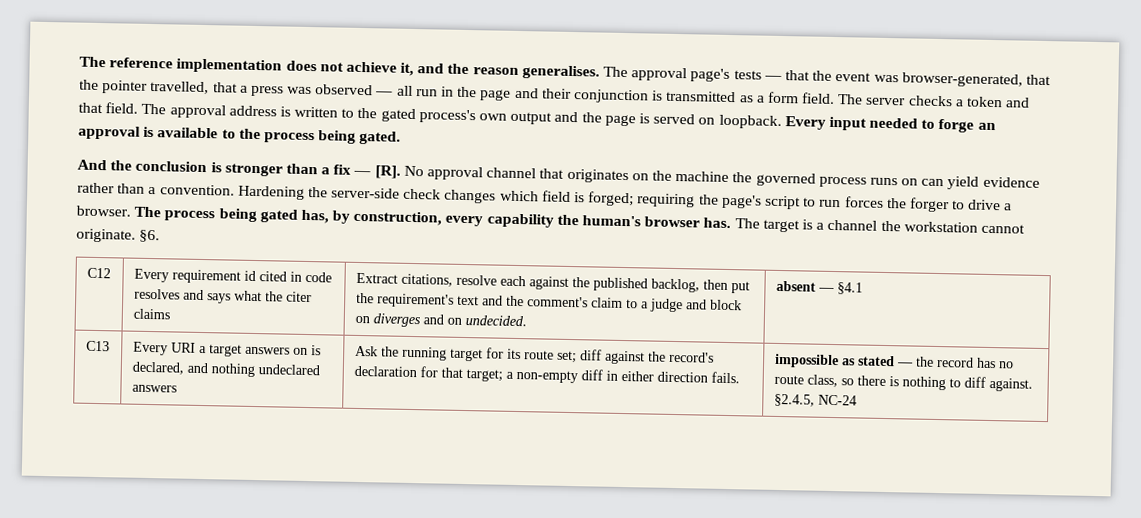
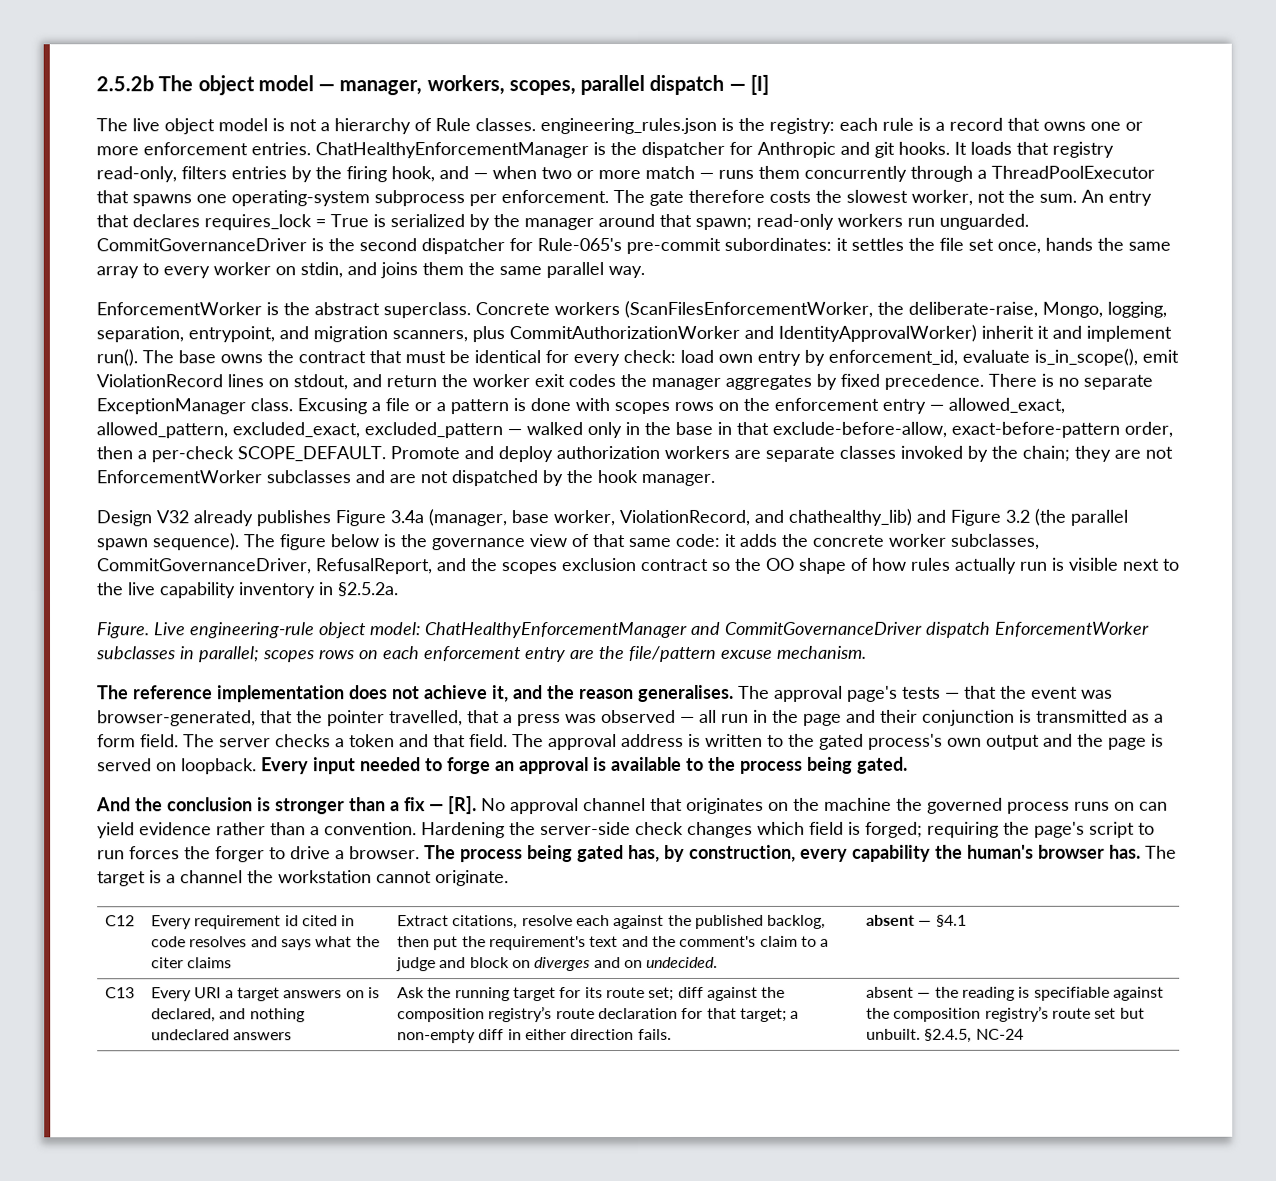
(79, 62) none -> [96,74,769,96] [96,117,1143,135] [96,141,1114,159] [96,165,1155,183] [96,189,1152,207] [96,213,1029,231] [96,237,1171,255] [96,262,645,279] [96,300,1167,319] [96,324,1172,343] [96,348,1179,367] [96,373,1153,391] [96,397,1065,415] [96,421,1173,439] [96,445,1173,463] [96,470,715,487] [96,508,1128,527] [96,533,1039,551] [96,557,1179,575] [96,582,399,599] [97,621,1150,639] [96,645,867,663] 2.5.2b The object model — manager, workers, scopes, parallel dispatch — [I] // The live object model is not a hierarchy of Rule classes. engineering_rules.json is the registry: each rule is a record that owns one or more enforcement entries. ChatHealthyEnforcementManager is the dispatcher for Anthropic and git hooks. It loads that registry read-only, filters entries by the firing hook, and — when two or more match — runs them concurrently through a ThreadPoolExecutor that spawns one operating-system subprocess per enforcement. The gate therefore costs the slowest worker, not the sum. An entry that declares requires_lock = True is serialized by the manager around that spawn; read-only workers run unguarded. CommitGovernanceDriver is the second dispatcher for Rule-065's pre-commit subordinates: it settles the file set once, hands the same array to every worker on stdin, and joins them the same parallel way. // EnforcementWorker is the abstract superclass. Concrete workers (ScanFilesEnforcementWorker, the deliberate-raise, Mongo, logging, separation, entrypoint, and migration scanners, plus CommitAuthorizationWorker and IdentityApprovalWorker) inherit it and implement run(). The base owns the contract that must be identical for every check: load own entry by enforcement_id, evaluate is_in_scope(), emit ViolationRecord lines on stdout, and return the worker exit codes the manager aggregates by fixed precedence. There is no separate ExceptionManager class. Excusing a file or a pattern is done with scopes rows on the enforcement entry — allowed_exact, allowed_pattern, excluded_exact, excluded_pattern — walked only in the base in that exclude-before-allow, exact-before-pattern order, then a per-check SCOPE_DEFAULT. Promote and deploy authorization workers are separate classes invoked by the chain; they are not EnforcementWorker subclasses and are not dispatched by the hook manager. // Design V32 already publishes Figure 3.4a (manager, base worker, ViolationRecord, and chathealthy_lib) and Figure 3.2 (the parallel spawn sequence). The figure below is the governance view of that same code: it adds the concrete worker subclasses, CommitGovernanceDriver, RefusalReport, and the scopes exclusion contract so the OO shape of how rules actually run is visible next to the live capability inventory in §2.5.2a. // Figure. Live engineering-rule object model: ChatHealthyEnforcementManager and CommitGovernanceDriver dispatch EnforcementWorker subclasses in parallel; scopes rows on each enforcement entry are the file/pattern excuse mechanism. //
[139,229,161,243] §6. -> (509, 878) none
[668,351,714,363] record's -> [397,1006,595,1023] composition registry’s route
[773,353,1014,369] [773,374,1033,392] impossible as stated — the record has no route class, so there is nothing to diff against. -> [866,986,1165,1001] [866,1005,1145,1022] [866,1028,922,1040] absent — the reading is specifiable against the composition registry’s route set but unbuilt.

